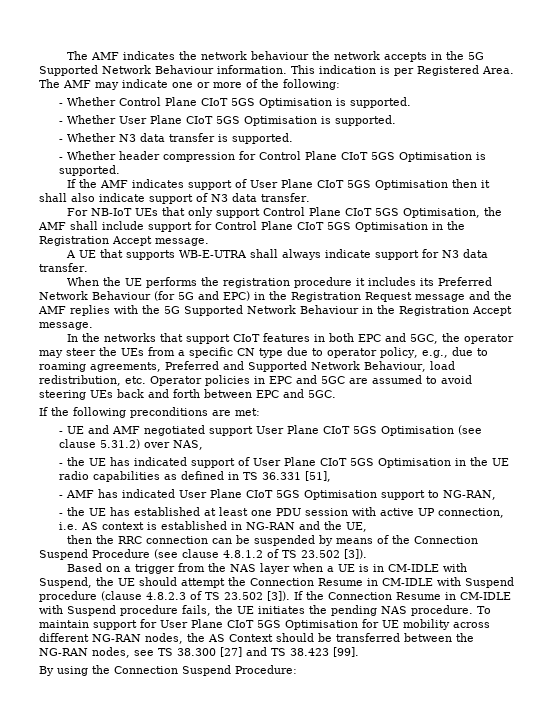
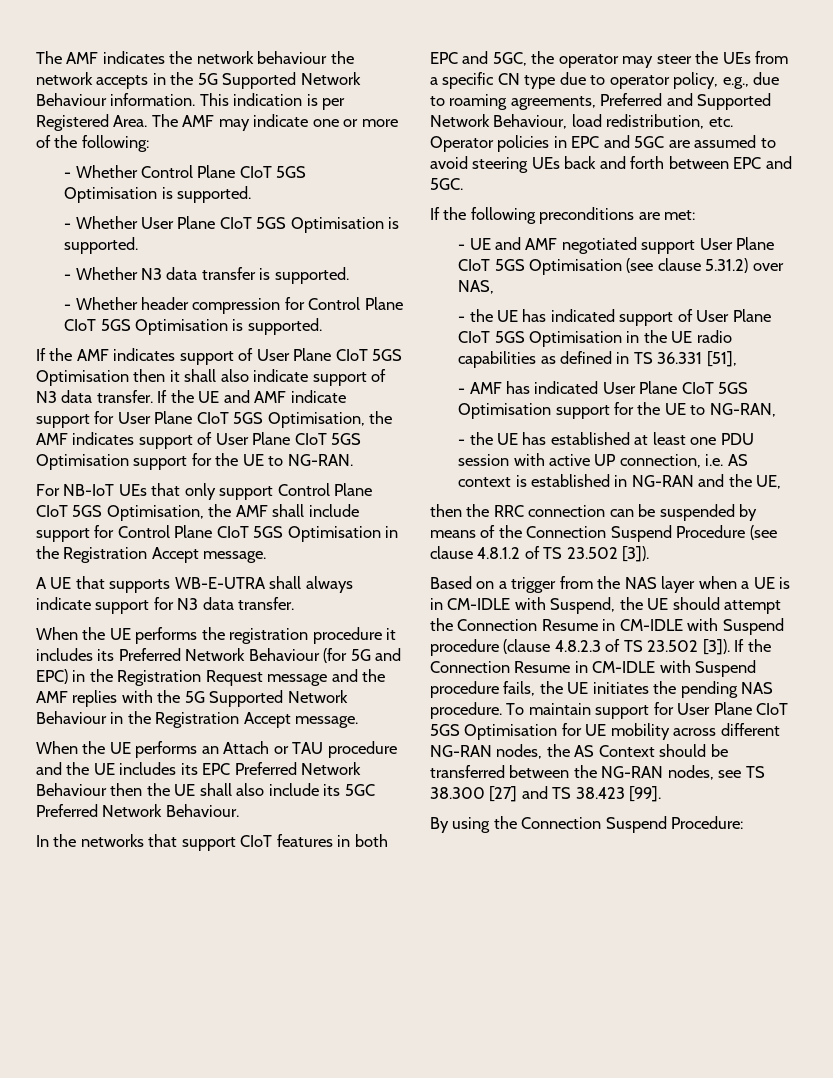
(310, 197) none -> [157,390,346,403] [36,411,393,428] [36,432,362,449] [36,453,353,470] If the UE and AMF indicate support for User Plane CIoT 5GS Optimisation, the AMF indicates support of User Plane CIoT 5GS Optimisation support for the UE to NG-RAN.
(93, 326) none -> [36,741,397,758] [36,762,362,775] [36,783,375,796] [36,804,239,817] // When the UE performs an Attach or TAU procedure and the UE includes its EPC Preferred Network Behaviour then the UE shall also include its 5GC Preferred Network Behaviour.
(426, 495) none -> [613,402,686,415] for the UE

